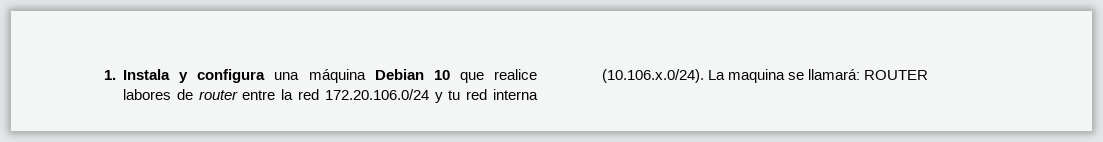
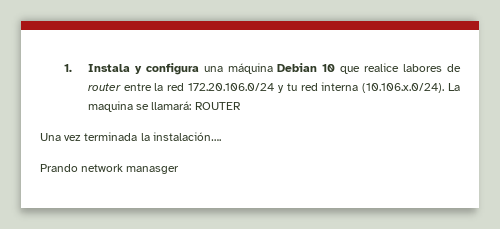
(929, 75) none -> [40,132,221,141] [40,164,180,174] // Una vez terminada la instalación…. // Prando network manasger

